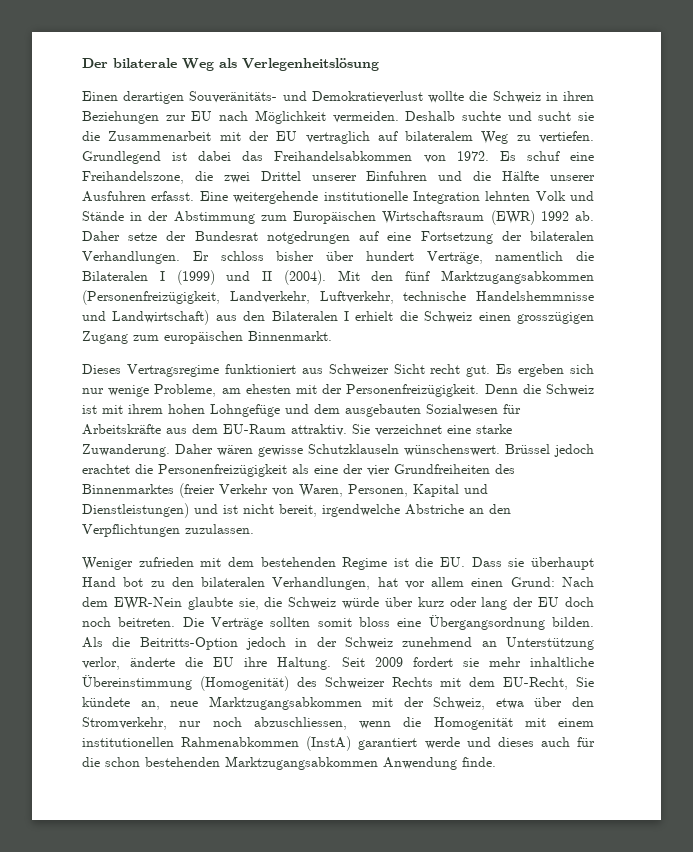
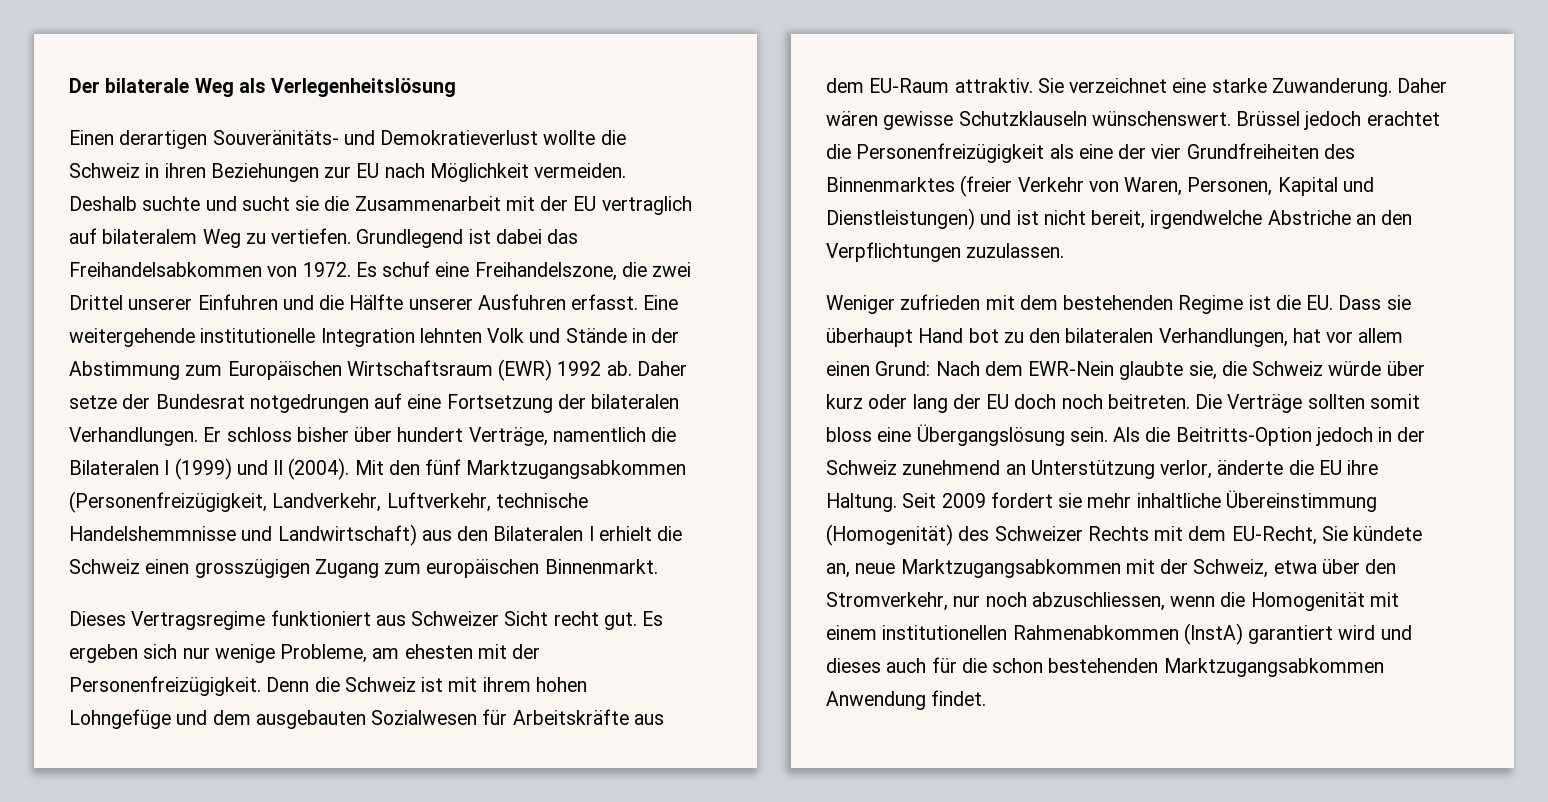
[428,615,594,630] Übergangsordnung bilden. -> [916,424,1108,446] Übergangslösung sein.
[424,737,460,749] werde -> [1338,625,1376,640] wird
[462,757,496,767] finde. -> [931,690,987,706] findet.

